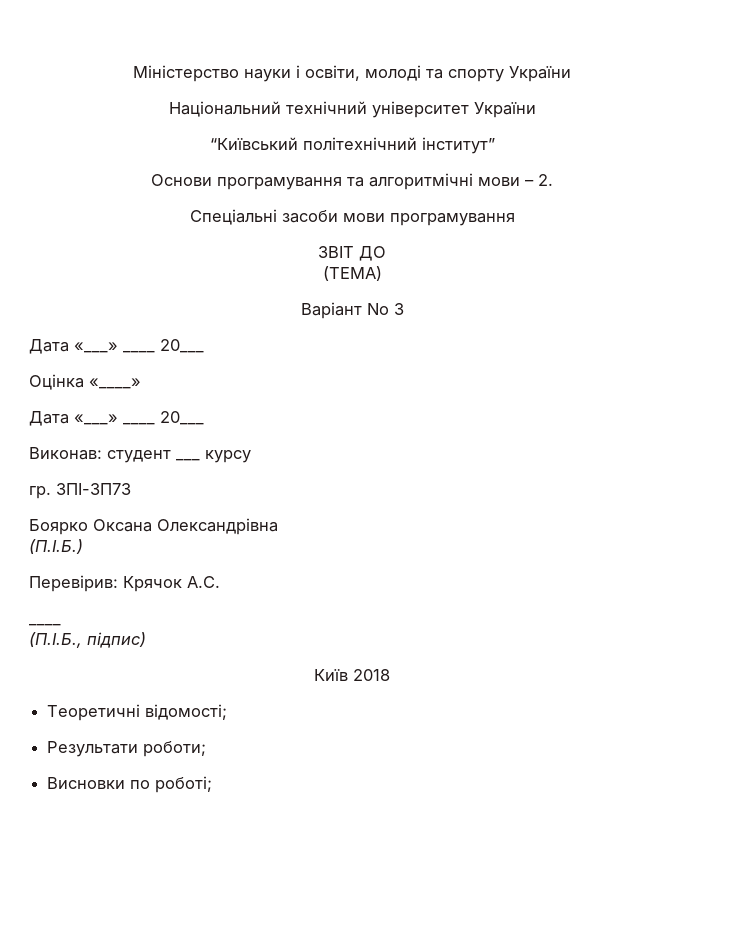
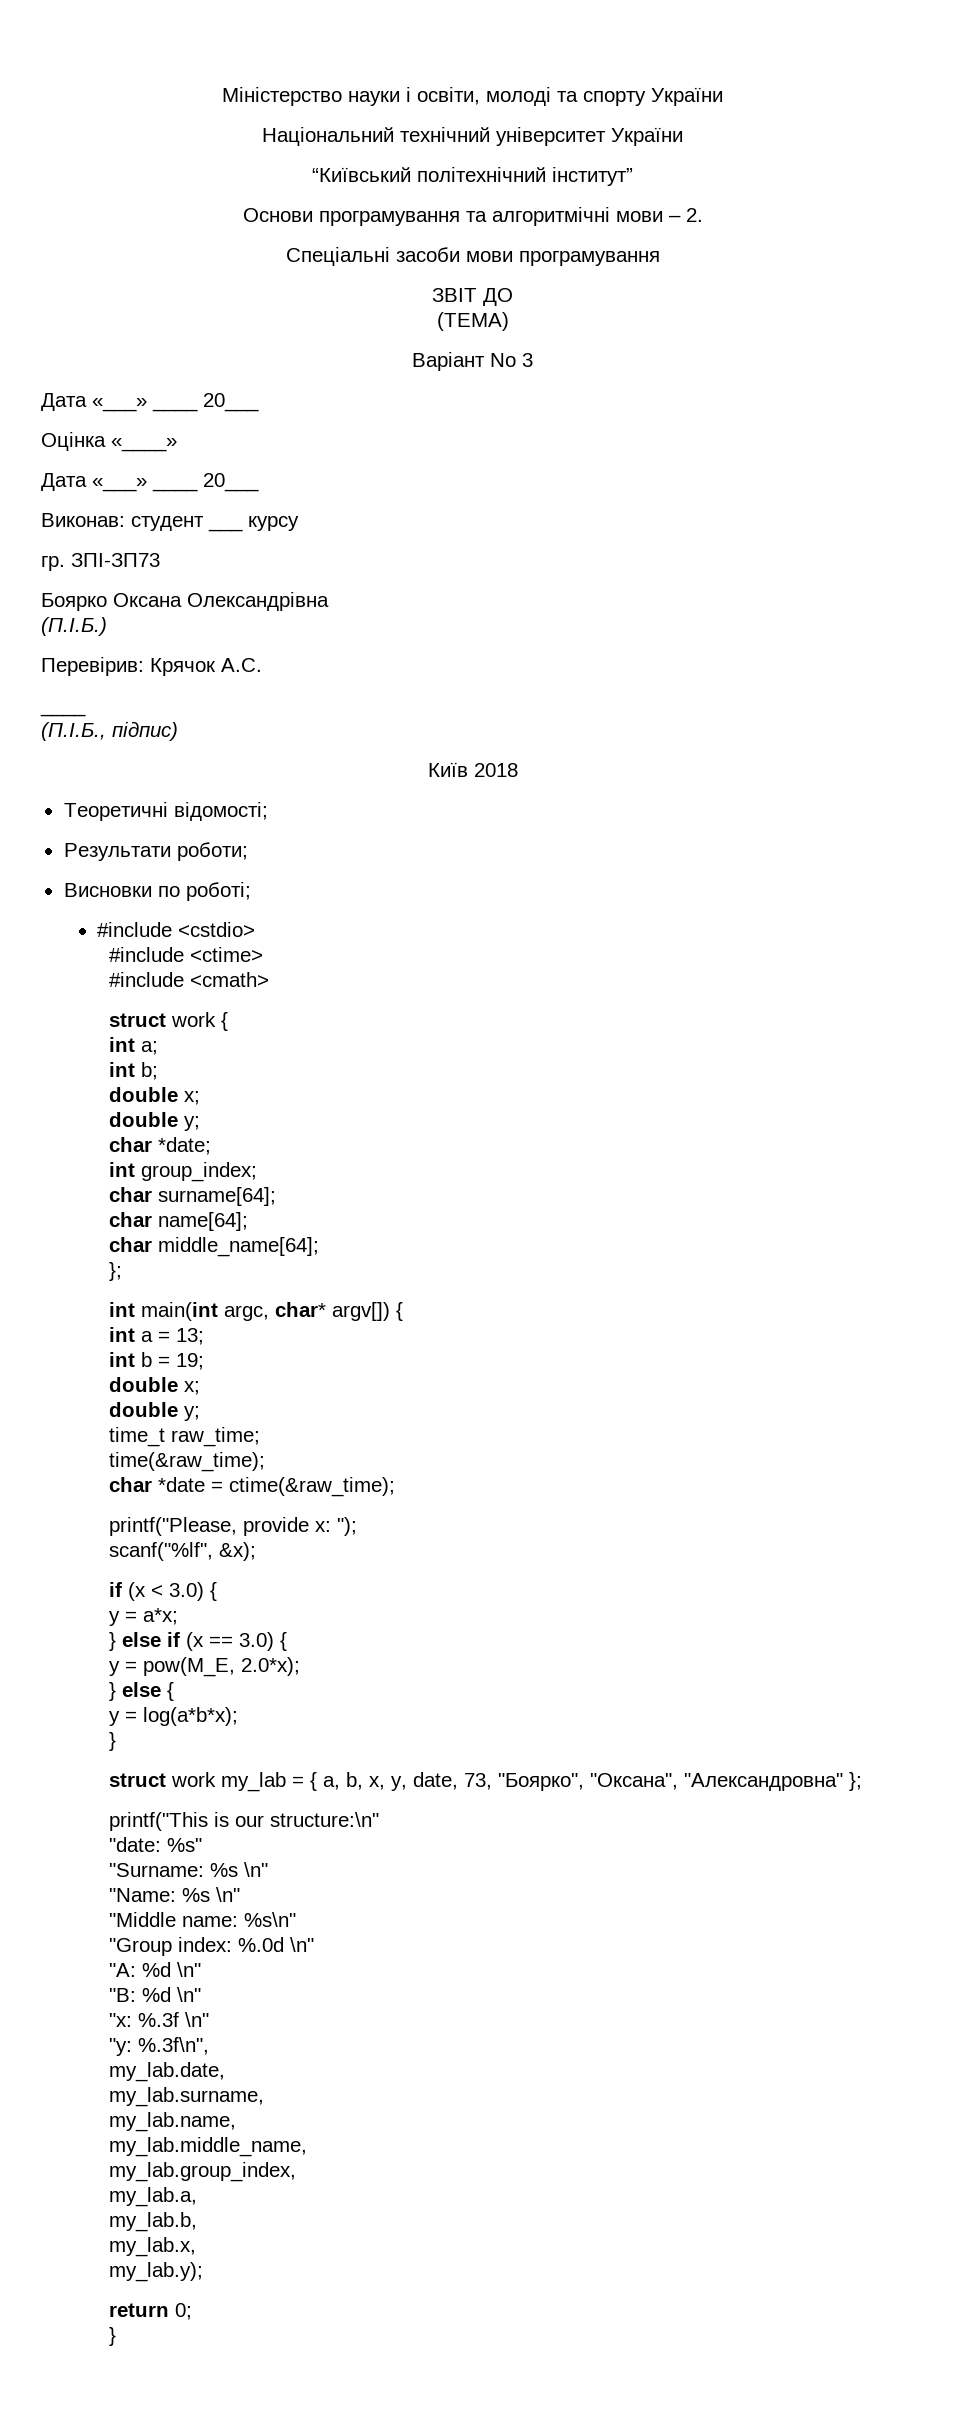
(213, 784) none -> [97,922,256,937] [108,947,263,962] [108,972,269,987] [108,1012,228,1031] [108,1037,158,1055] [108,1062,158,1080] [108,1087,200,1105] [108,1112,200,1131] [108,1137,211,1155] [108,1162,257,1182] [108,1187,276,1206] [108,1212,248,1231] [108,1237,319,1257] [108,1262,122,1281] [108,1302,403,1321] [108,1327,204,1345] [108,1352,204,1370] [108,1377,200,1395] [108,1402,200,1421] [108,1427,260,1447] [108,1452,265,1472] [108,1477,395,1497] [108,1517,357,1536] [108,1542,256,1561] [108,1582,217,1601] [108,1608,178,1626] [108,1632,287,1651] [108,1657,300,1677] [108,1682,174,1701] [108,1707,238,1726] [108,1732,116,1751] [108,1772,862,1792] [108,1812,379,1831] [108,1837,202,1852] [108,1862,268,1877] [108,1887,240,1902] [108,1912,296,1927] [108,1937,314,1956] [108,1962,201,1977] [108,1987,201,2002] [108,2012,209,2027] [108,2037,209,2056] [108,2062,225,2082] [108,2087,264,2107] [108,2112,236,2132] [108,2137,307,2157] [108,2162,296,2182] [108,2187,197,2207] [108,2212,197,2232] [108,2237,196,2257] [108,2262,203,2282] [108,2303,192,2320] [108,2327,116,2346] // #include <cstdio> // #include <ctime> // #include <cmath> // struct work { // int a; // int b; // double x; // double y; // char *date; // int group_index; // char surname[64]; // char name[64]; // char middle_name[64]; // }; // int main(int argc, char* argv[]) { // int a = 13; // int b = 19; // double x; // double y; // time_t raw_time; // time(&raw_time); // char *date = ctime(&raw_time); // printf("Please, provide x: "); // scanf("%lf", &x); // if (x < 3.0) { // y = a*x; // } else if (x == 3.0) { // y = pow(M_E, 2.0*x); // } else { // y = log(a*b*x); // } // struct work my_lab = { a, b, x, y, date, 73, "Боярко", "Оксана", "Александровна" }; // printf("This is our structure:\n" // "date: %s" // "Surname: %s \n" // "Name: %s \n" // "Middle name: %s\n" // "Group index: %.0d \n" // "A: %d \n" // "B: %d \n" // "x: %.3f \n" // "y: %.3f\n", // my_lab.date, // my_lab.surname, // my_lab.name, // my_lab.middle_name, // my_lab.group_index, // my_lab.a, // my_lab.b, // my_lab.x, // my_lab.y); // return 0; // }

